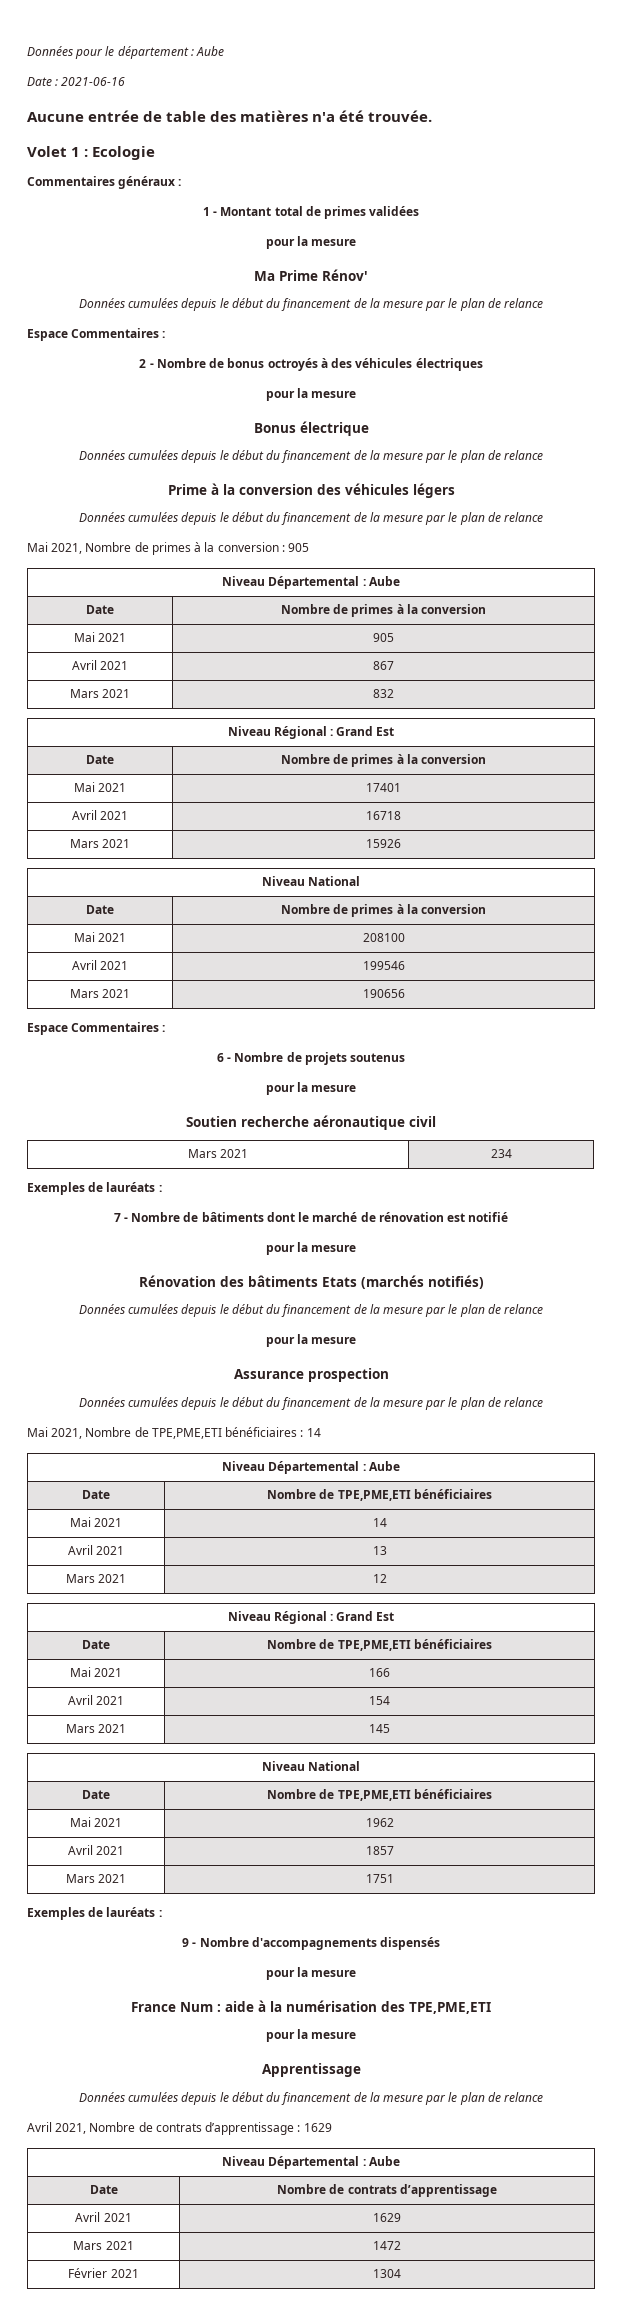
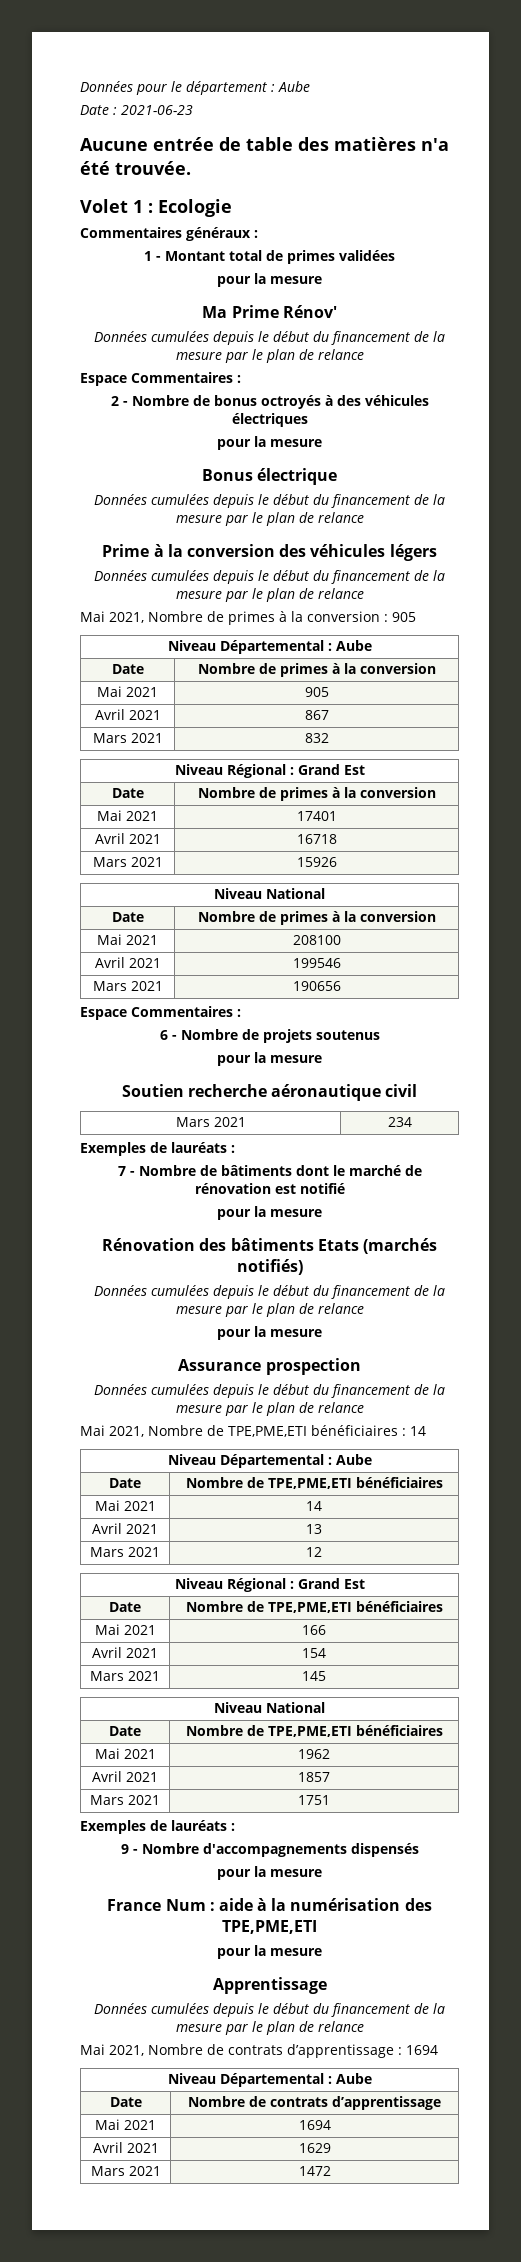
[61,77,126,86] 2021-06-16 -> [121,105,193,115] 2021-06-23
[27,2122,52,2132] Avril -> [80,2044,105,2055] Mai
[303,2123,332,2132] 1629 -> [406,2045,438,2055] 1694
(497, 2190) none -> [95,2119,156,2130] [298,2120,331,2130] // Mai 2021 | 1694
[68,2268,139,2278] [373,2269,402,2278] // Février 2021 | 1304 -> (331, 2171) none

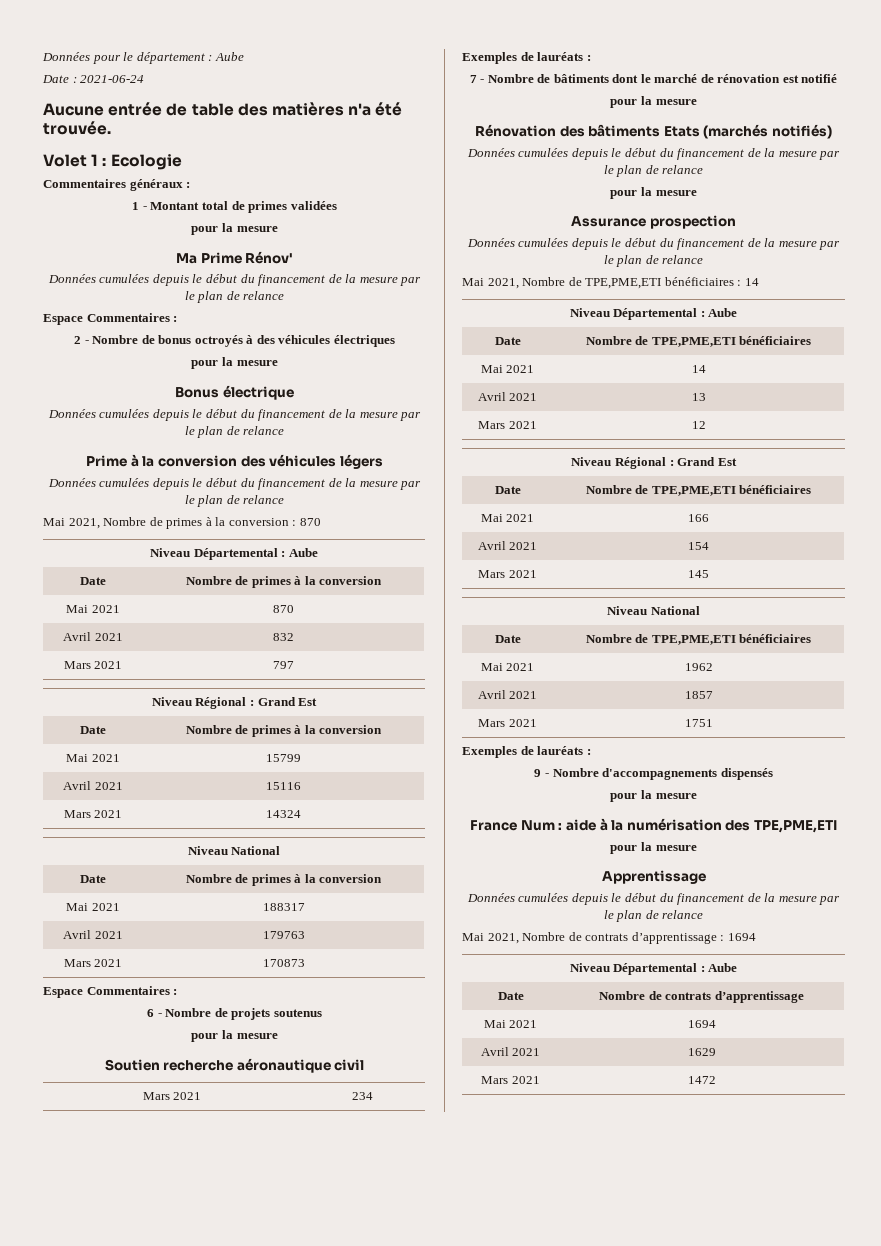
[121,105,193,115] 2021-06-23 -> [80,75,145,83] 2021-06-24
[392,612,416,622] 905 -> [299,518,321,526] 870
[304,687,329,697] [94,709,161,720] [304,710,329,720] [92,733,163,743] [304,733,329,743] 905 // Avril 2021 | 867 // Mars 2021 | 832 -> [273,605,294,613] [63,632,123,641] [273,633,294,641] [63,661,123,669] [273,661,294,669] 870 // Avril 2021 | 832 // Mars 2021 | 797
[296,811,337,821] [94,833,161,844] [296,834,337,844] [92,857,163,867] [296,857,337,867] 17401 // Avril 2021 | 16718 // Mars 2021 | 15926 -> [266,754,301,762] [63,781,123,790] [266,782,301,790] [63,810,123,818] [266,810,301,818] 15799 // Avril 2021 | 15116 // Mars 2021 | 14324
[292,935,341,945] [94,957,161,968] [292,958,341,968] [92,981,163,991] [292,981,341,991] 208100 // Avril 2021 | 199546 // Mars 2021 | 190656 -> [262,903,305,911] [63,930,123,939] [262,931,305,939] [63,959,123,967] [262,959,305,967] 188317 // Avril 2021 | 179763 // Mars 2021 | 170873

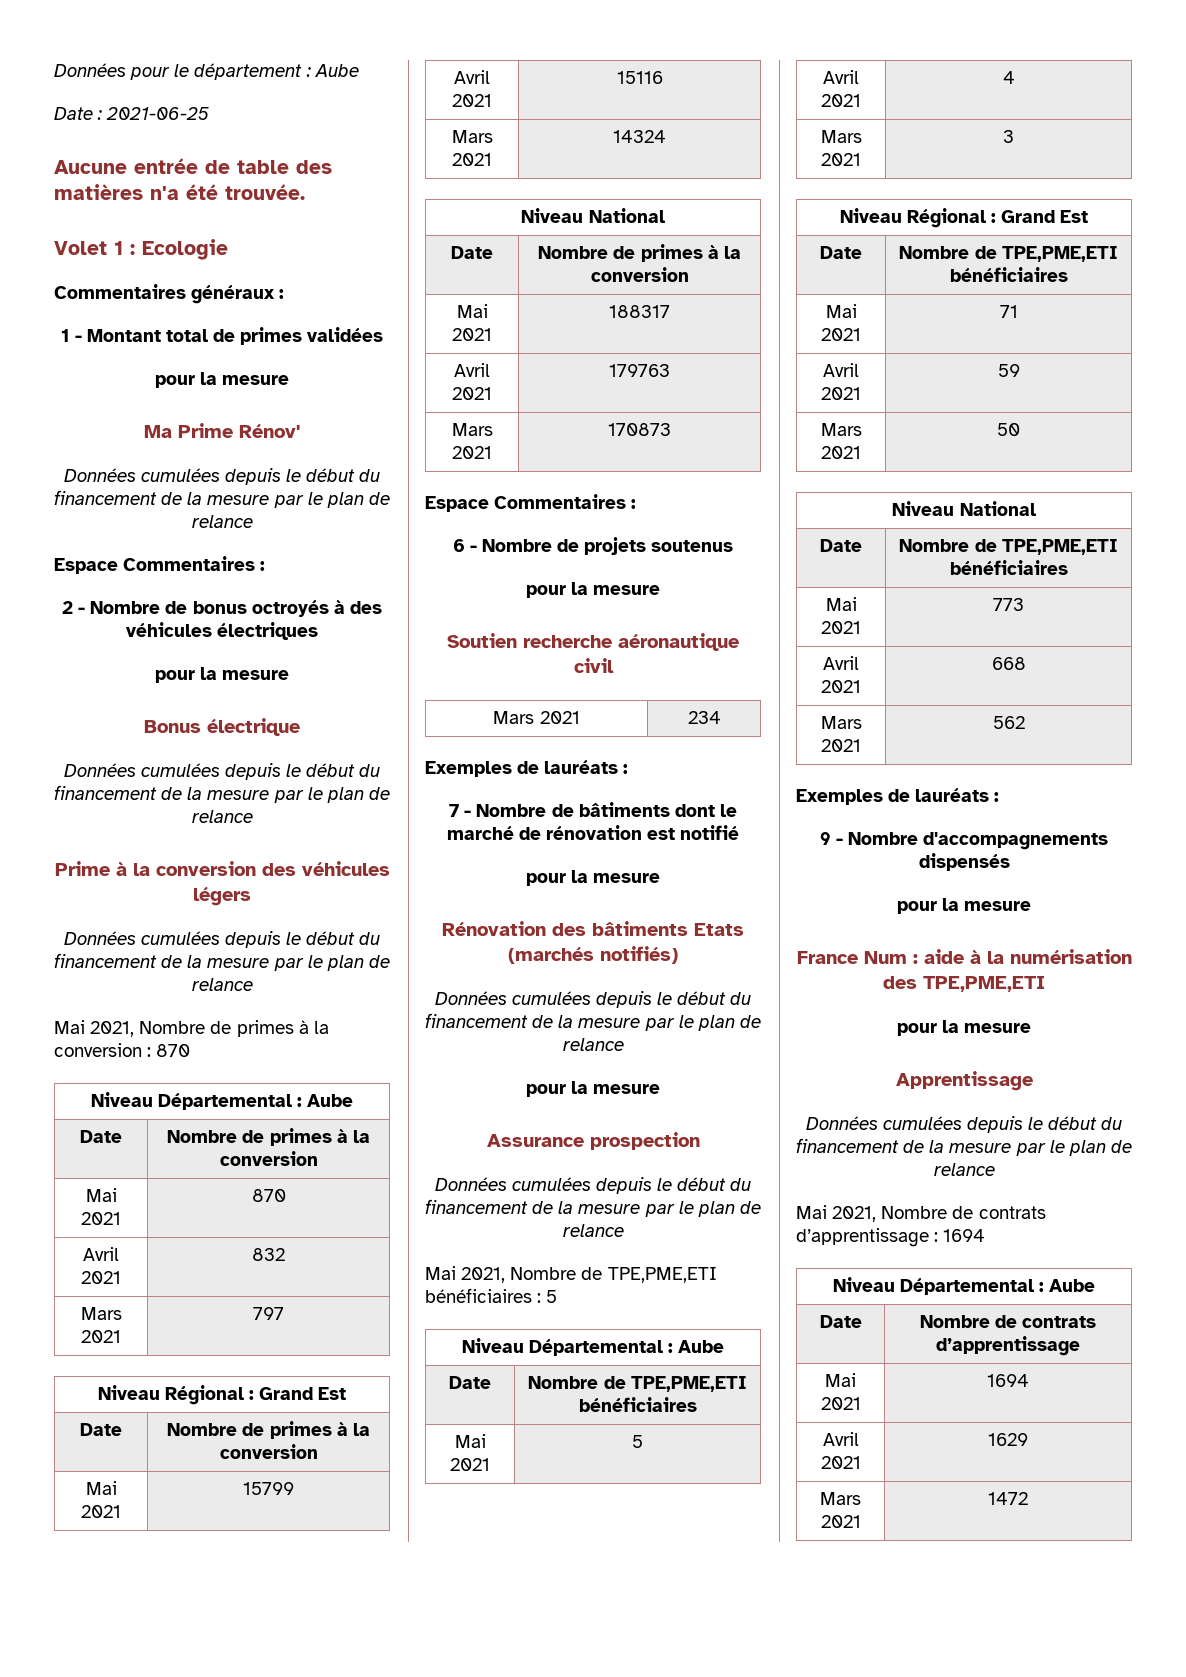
[80,75,145,83] 2021-06-24 -> [106,107,210,120] 2021-06-25
[744,278,759,286] 14 -> [546,1290,558,1303] 5
[691,365,706,373] [477,392,538,401] [691,393,706,401] [478,421,537,429] [691,421,706,429] 14 // Avril 2021 | 13 // Mars 2021 | 12 -> [632,1435,643,1448] [823,70,859,84] [821,94,861,107] [1002,71,1015,84] [820,130,862,143] [821,153,861,166] [1003,130,1014,143] 5 // Avril 2021 | 4 // Mars 2021 | 3
[688,514,709,522] [477,541,538,550] [688,542,709,550] [478,570,537,578] [688,570,709,578] 166 // Avril 2021 | 154 // Mars 2021 | 145 -> [999,305,1018,318] [823,363,859,377] [821,387,861,400] [997,364,1020,377] [820,423,862,436] [821,446,861,459] [997,423,1020,436] 71 // Avril 2021 | 59 // Mars 2021 | 50
[684,663,713,671] [477,690,538,699] [684,691,713,699] [478,719,537,727] [684,719,713,727] 1962 // Avril 2021 | 1857 // Mars 2021 | 1751 -> [993,598,1024,611] [823,656,859,670] [821,680,861,693] [991,657,1026,670] [820,716,862,729] [821,739,861,752] [992,716,1025,729] 773 // Avril 2021 | 668 // Mars 2021 | 562

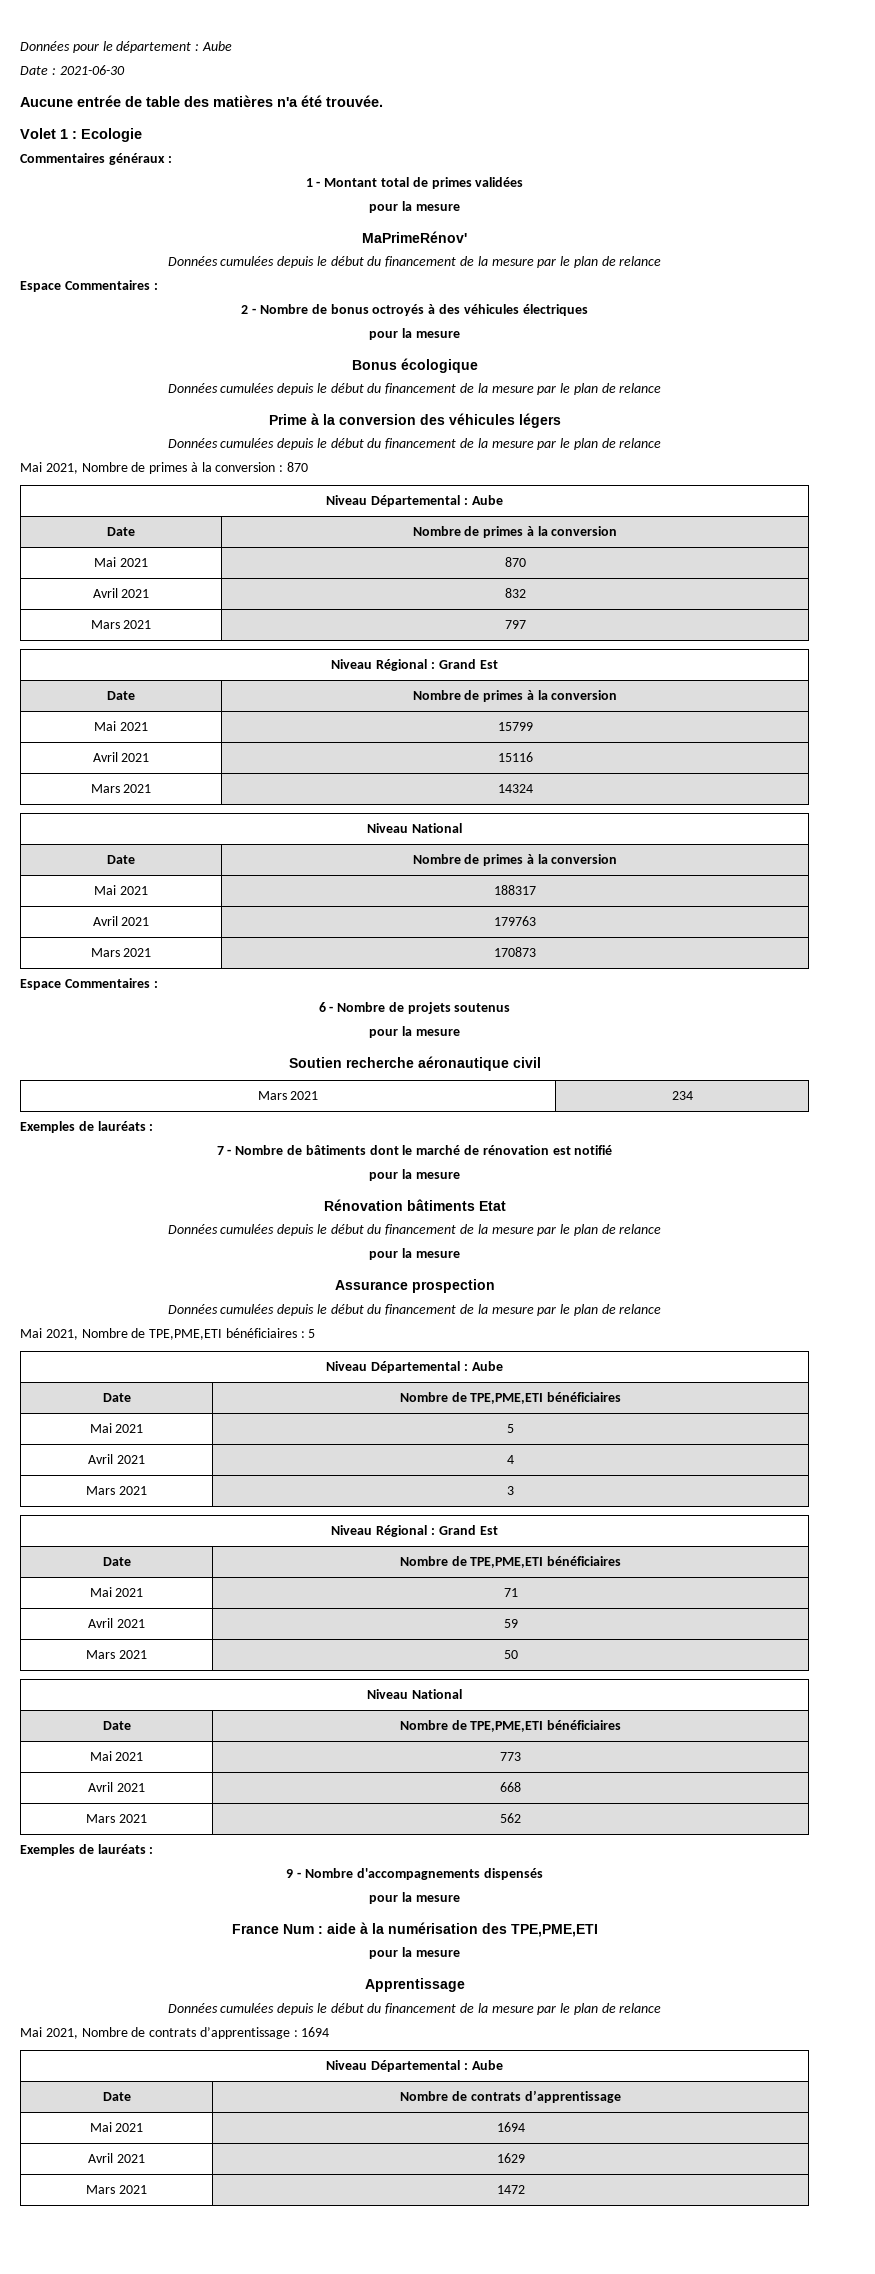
[106,107,210,120] 2021-06-25 -> [59,65,125,75] 2021-06-30
[144,423,300,438] Ma Prime Rénov' -> [362,231,467,243] MaPrimeRénov'
[207,718,300,736] électrique -> [400,358,478,373] écologique
[552,921,744,936] [508,946,678,964] des bâtiments Etats (marchés notifiés) -> [406,1199,506,1211] bâtiments Etat

